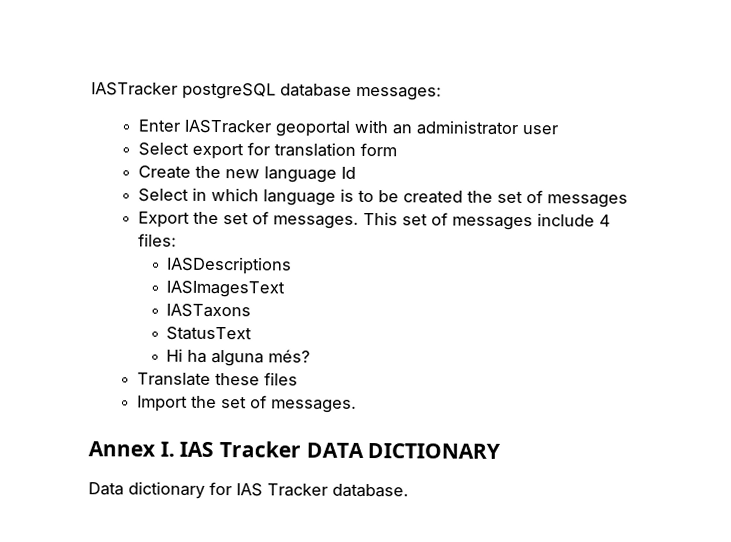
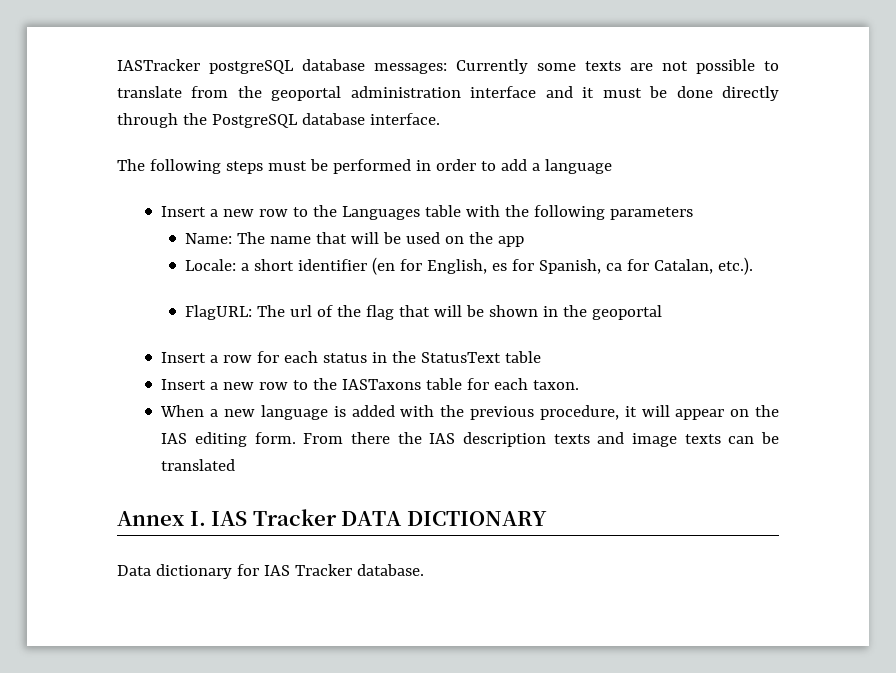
[137,119,558,137] [137,142,397,160] [137,165,356,183] [137,187,628,208] [137,211,611,231] [137,233,177,247] [166,256,293,275] [166,280,286,298] [166,303,252,318] [166,326,253,341] [166,348,311,367] [136,372,298,386] [136,395,357,413] // Enter IASTracker geoportal with an administrator user // Select export for translation form // Create the new language Id // Select in which language is to be created the set of messages // Export the set of messages. This set of messages include 4 files: // IASDescriptions // IASImagesText // IASTaxons // StatusText // Hi ha alguna més? // Translate these files // Import the set of messages. -> [456,59,779,74] [117,86,779,101] [117,113,440,128] [117,159,612,174] [161,205,694,220] [185,232,525,247] [185,257,754,275] [185,305,663,320] [161,351,542,363] [161,378,580,390] [160,405,779,420] [161,432,779,447] [161,459,236,471] Currently some texts are not possible to translate from the geoportal administration interface and it must be done directly through the PostgreSQL database interface. // The following steps must be performed in order to add a language // Insert a new row to the Languages table with the following parameters // Name: The name that will be used on the app // Locale: a short identifier (en for English, es for Spanish, ca for Catalan, etc.). // FlagURL: The url of the flag that will be shown in the geoportal // Insert a row for each status in the StatusText table // Insert a new row to the IASTaxons table for each taxon. // When a new language is added with the previous procedure, it will appear on the IAS editing form. From there the IAS description texts and image texts can be translated

